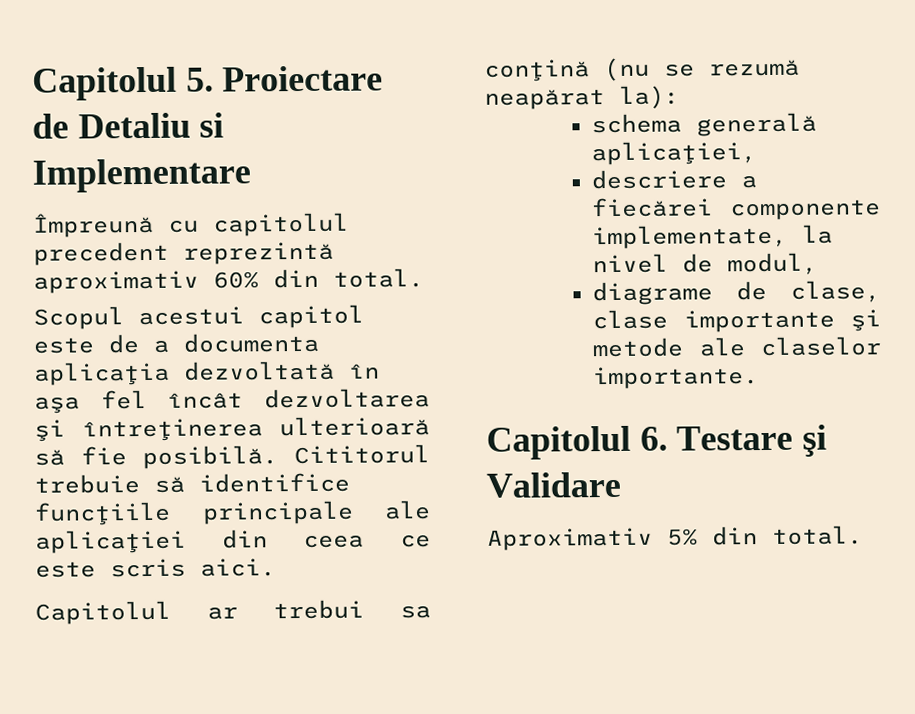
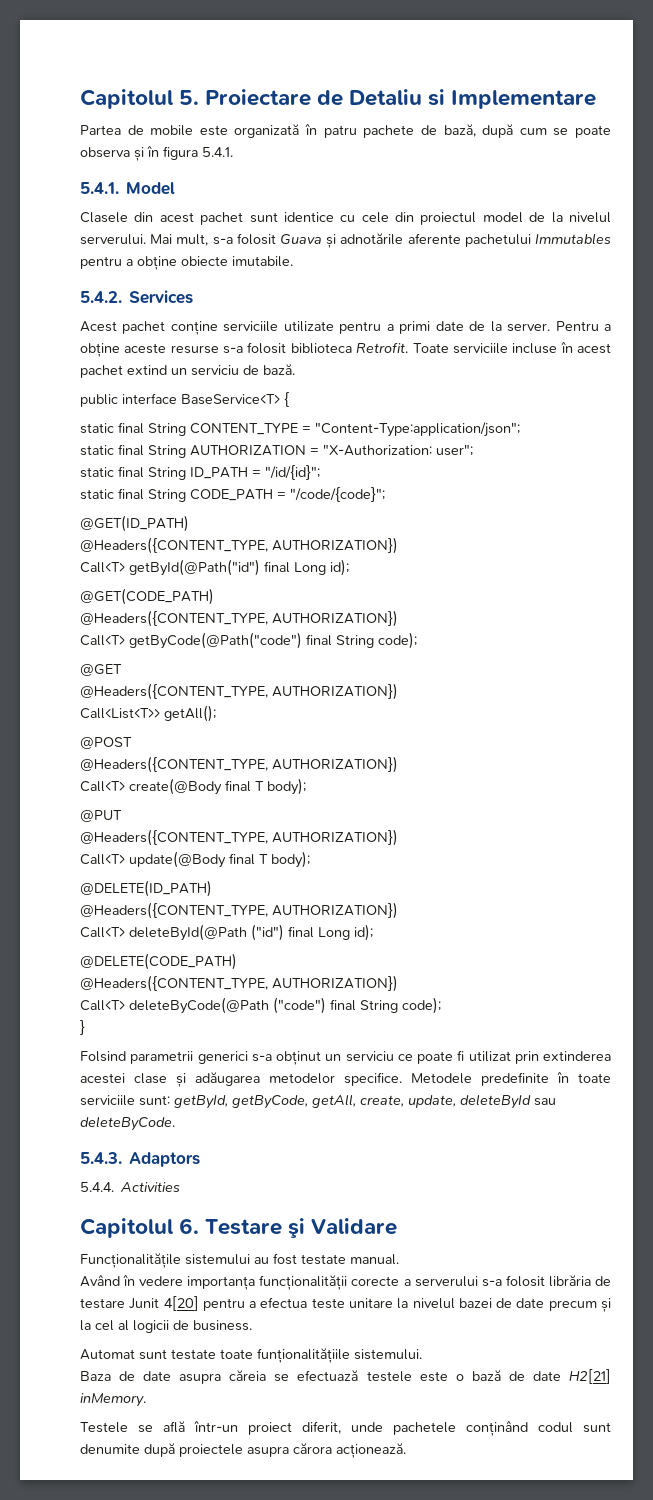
[33,212,349,238] [33,241,334,266] [33,268,424,294] [33,304,364,330] [33,332,319,354] [34,360,380,386] [34,388,430,414] [34,416,430,442] [34,444,430,470] [34,472,350,494] [34,500,431,526] [35,529,432,554] [35,558,276,578] [35,599,432,625] [484,57,800,82] [484,85,680,110] [591,112,818,137] [591,141,758,166] [591,169,758,190] [591,197,881,221] [592,224,834,250] [592,252,819,276] [592,280,881,306] [592,309,881,333] [592,336,881,358] [593,366,760,390] Împreună cu capitolul precedent reprezintă aproximativ 60% din total. // Scopul acestui capitol este de a documenta aplicaţia dezvoltată în aşa fel încât dezvoltarea şi întreţinerea ulterioară să fie posibilă. Cititorul trebuie să identifice funcţiile principale ale aplicaţiei din ceea ce este scris aici. // Capitolul ar trebui sa conţină (nu se rezumă neapărat la): // schema generală aplicaţiei, // descriere a fiecărei componente implementate, la nivel de modul, // diagrame de clase, clase importante şi metode ale claselor importante. -> [80,124,612,138] [80,146,233,161] [80,182,176,195] [80,212,611,225] [80,233,611,248] [80,256,293,270] [80,290,194,304] [80,321,611,335] [80,342,612,357] [80,364,295,378] [80,392,290,407] [80,422,520,437] [80,444,473,458] [80,465,320,480] [80,487,385,502] [80,515,189,532] [80,537,398,554] [80,559,349,576] [80,588,214,605] [80,610,398,627] [80,632,417,649] [80,664,122,676] [80,683,398,700] [80,705,216,722] [80,737,132,749] [80,756,398,773] [80,778,306,795] [80,810,122,822] [80,829,398,846] [80,851,310,868] [80,880,212,897] [80,902,398,919] [80,924,373,941] [80,953,237,970] [80,975,398,992] [80,997,441,1014] [80,1020,85,1035] [80,1050,611,1065] [80,1072,611,1087] [80,1094,556,1109] [80,1116,175,1131] [80,1152,201,1167] [80,1182,181,1192] Partea de mobile este organizată în patru pachete de bază, după cum se poate observa și în figura 5.4.1. // 5.4.1. Model // Clasele din acest pachet sunt identice cu cele din proiectul model de la nivelul serverului. Mai mult, s-a folosit Guava și adnotările aferente pachetului Immutables pentru a obține obiecte imutabile. // 5.4.2. Services // Acest pachet conține serviciile utilizate pentru a primi date de la server. Pentru a obține aceste resurse s-a folosit biblioteca Retrofit. Toate serviciile incluse în acest pachet extind un serviciu de bază. // public interface BaseService<T> { // static final String CONTENT_TYPE = "Content-Type:application/json"; // static final String AUTHORIZATION = "X-Authorization: user"; // static final String ID_PATH = "/id/{id}"; // static final String CODE_PATH = "/code/{code}"; // @GET(ID_PATH) // @Headers({CONTENT_TYPE, AUTHORIZATION}) // Call<T> getById(@Path("id") final Long id); // @GET(CODE_PATH) // @Headers({CONTENT_TYPE, AUTHORIZATION}) // Call<T> getByCode(@Path("code") final String code); // @GET // @Headers({CONTENT_TYPE, AUTHORIZATION}) // Call<List<T>> getAll(); // @POST // @Headers({CONTENT_TYPE, AUTHORIZATION}) // Call<T> create(@Body final T body); // @PUT // @Headers({CONTENT_TYPE, AUTHORIZATION}) // Call<T> update(@Body final T body); // @DELETE(ID_PATH) // @Headers({CONTENT_TYPE, AUTHORIZATION}) // Call<T> deleteById(@Path ("id") final Long id); // @DELETE(CODE_PATH) // @Headers({CONTENT_TYPE, AUTHORIZATION}) // Call<T> deleteByCode(@Path ("code") final String code); // } // Folsind parametrii generici s-a obținut un serviciu ce poate fi utilizat prin extinderea acestei clase și adăugarea metodelor specifice. Metodele predefinite în toate serviciile sunt: getById, getByCode, getAll, create, update, deleteById sau deleteByCode. // 5.4.3. Adaptors // 5.4.4. Activities
[487,525,863,551] Aproximativ 5% din total. -> [80,1253,399,1268] [80,1275,611,1290] [80,1296,611,1312] [80,1320,252,1333] [80,1348,422,1363] [80,1369,612,1384] [80,1393,146,1407] [80,1421,611,1436] [80,1443,406,1458] Funcționalitățile sistemului au fost testate manual. // Având în vedere importanța funcționalității corecte a serverului s-a folosit librăria de testare Junit 4[20] pentru a efectua teste unitare la nivelul bazei de date precum și la cel al logicii de business. // Automat sunt testate toate funționalitățiile sistemului. // Baza de date asupra căreia se efectuază testele este o bază de date H2[21] inMemory. // Testele se află într-un proiect diferit, unde pachetele conținând codul sunt denumite după proiectele asupra cărora acționează.

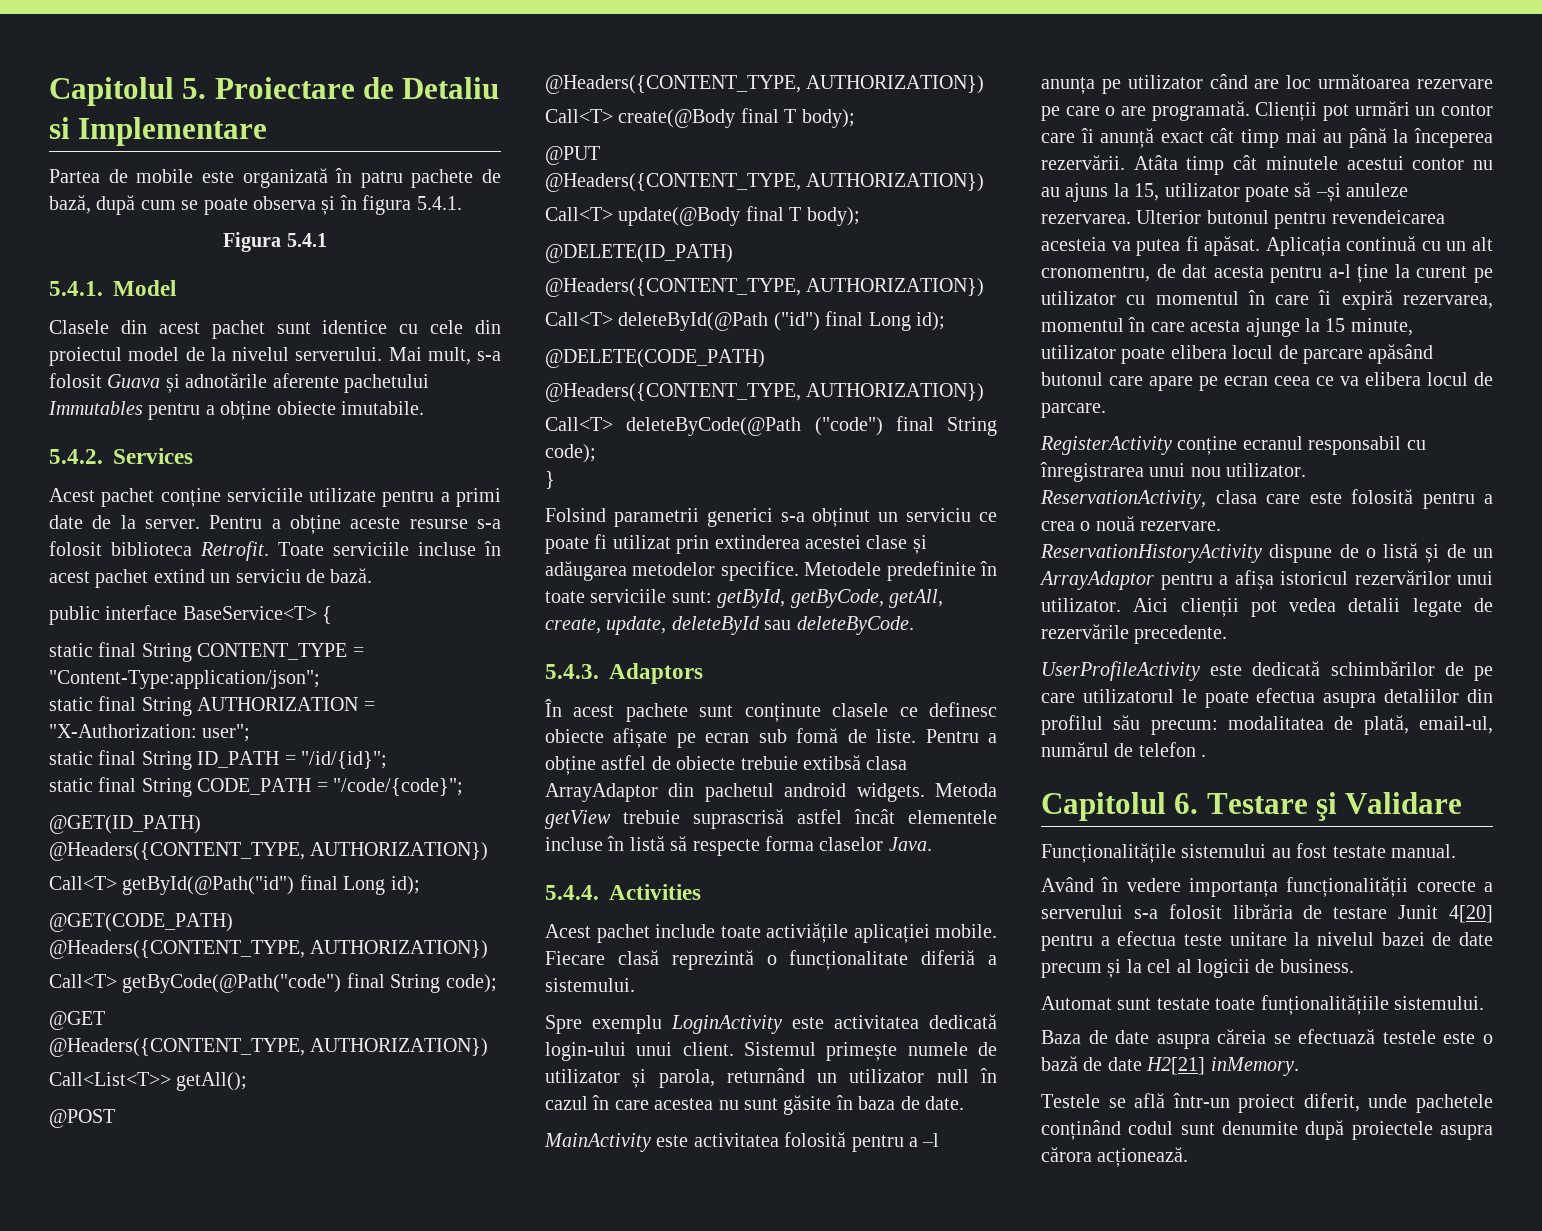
(233, 152) none -> [223,232,327,252] // Figura 5.4.1
[80,1182,181,1192] 5.4.4. Activities -> [545,699,997,722] [545,728,998,748] [545,755,908,775] [545,783,997,802] [545,809,997,829] [545,836,932,856] [545,884,701,900] [545,923,997,943] [545,950,997,970] [545,978,635,992] [545,1014,997,1034] [545,1042,997,1061] [545,1068,997,1088] [545,1095,964,1115] [544,1132,940,1152] [1041,74,1493,94] [1041,101,1493,121] [1041,128,1493,148] [1041,155,1493,175] [1041,182,1409,202] [1041,210,1445,229] [1041,236,1493,256] [1041,264,1493,283] [1041,290,1493,310] [1041,317,1413,337] [1041,344,1434,364] [1041,372,1493,391] [1041,403,1106,418] [1040,436,1426,455] [1040,462,1307,482] [1040,489,1493,509] [1041,516,1222,531] [1040,543,1493,563] [1039,570,1493,590] [1041,598,1493,617] [1041,624,1228,644] [1041,661,1493,681] [1041,688,1493,708] [1041,715,1493,735] [1041,742,1207,757] În acest pachete sunt conținute clasele ce definesc obiecte afișate pe ecran sub fomă de liste. Pentru a obține astfel de obiecte trebuie extibsă clasa ArrayAdaptor din pachetul android widgets. Metoda getView trebuie suprascrisă astfel încât elementele incluse în listă să respecte forma claselor Java. // 5.4.4. Activities // Acest pachet include toate activiățile aplicației mobile. Fiecare clasă reprezintă o funcționalitate diferiă a sistemului. // Spre exemplu LoginActivity este activitatea dedicată login-ului unui client. Sistemul primește numele de utilizator și parola, returnând un utilizator null în cazul în care acestea nu sunt găsite în baza de date. // MainActivity este activitatea folosită pentru a –l anunța pe utilizator când are loc următoarea rezervare pe care o are programată. Clienții pot urmări un contor care îi anunță exact cât timp mai au până la începerea rezervării. Atâta timp cât minutele acestui contor nu au ajuns la 15, utilizator poate să –și anuleze rezervarea. Ulterior butonul pentru revendeicarea acesteia va putea fi apăsat. Aplicația continuă cu un alt cronomentru, de dat acesta pentru a-l ține la curent pe utilizator cu momentul în care îi expiră rezervarea, momentul în care acesta ajunge la 15 minute, utilizator poate elibera locul de parcare apăsând butonul care apare pe ecran ceea ce va elibera locul de parcare. // RegisterActivity conține ecranul responsabil cu înregistrarea unui nou utilizator. // ReservationActivity, clasa care este folosită pentru a crea o nouă rezervare. // ReservationHistoryActivity dispune de o listă și de un ArrayAdaptor pentru a afișa istoricul rezervărilor unui utilizator. Aici clienții pot vedea detalii legate de rezervările precedente. // UserProfileActivity este dedicată schimbărilor de pe care utilizatorul le poate efectua asupra detaliilor din profilul său precum: modalitatea de plată, email-ul, numărul de telefon .

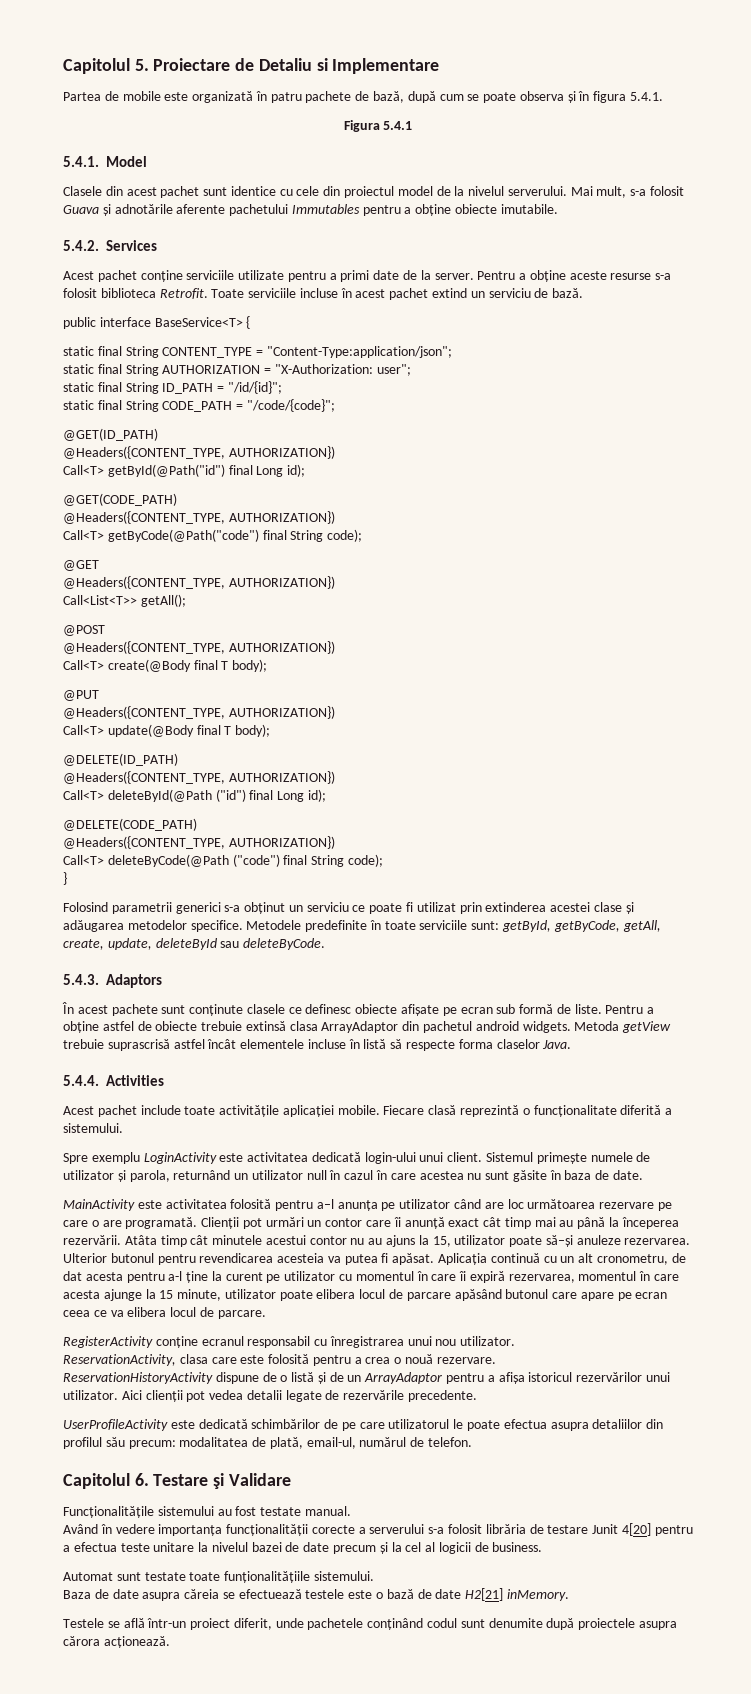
[545,508,606,522] Folsind -> [63,902,108,912] Folosind
[796,728,839,743] fomă -> [519,1004,554,1014] formă
[803,755,861,770] extibsă -> [245,1021,286,1031] extinsă
[766,923,848,943] activiățile -> [219,1105,280,1117] activitățile
[921,950,976,965] diferiă -> [620,1105,662,1115] diferită
[909,1133,940,1147] a –l -> [316,1199,334,1209] a–l
[1294,182,1341,202] să –și -> [545,1235,573,1247] să–și
[1331,210,1445,224] revendeicarea -> [199,1253,274,1263] revendicarea
[1041,266,1150,282] cronomentru, -> [596,1254,668,1265] cronometru,
[1138,742,1207,757] telefon . -> [428,1437,473,1447] telefon.
[1298,1029,1376,1044] efectuază -> [238,1589,302,1599] efectuează

